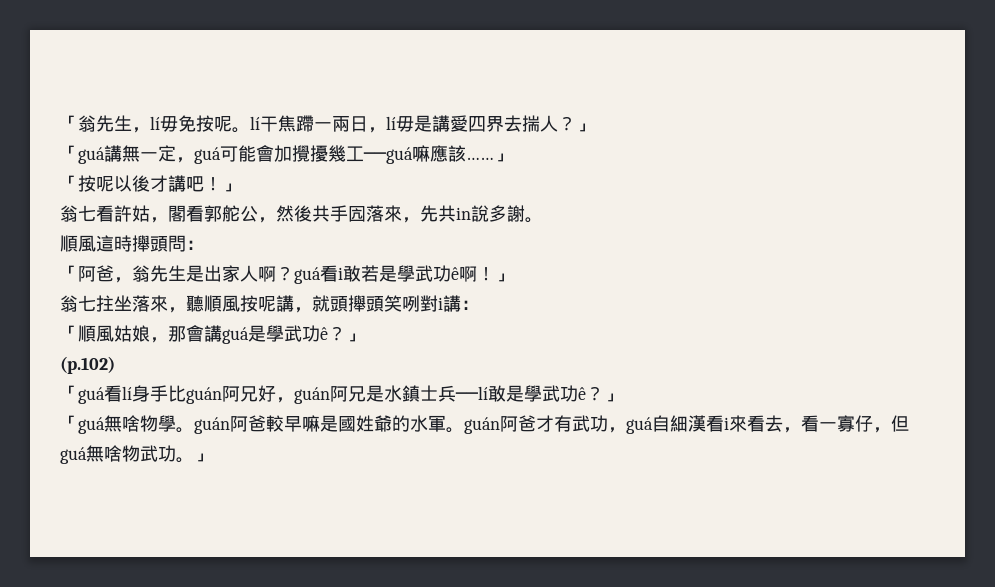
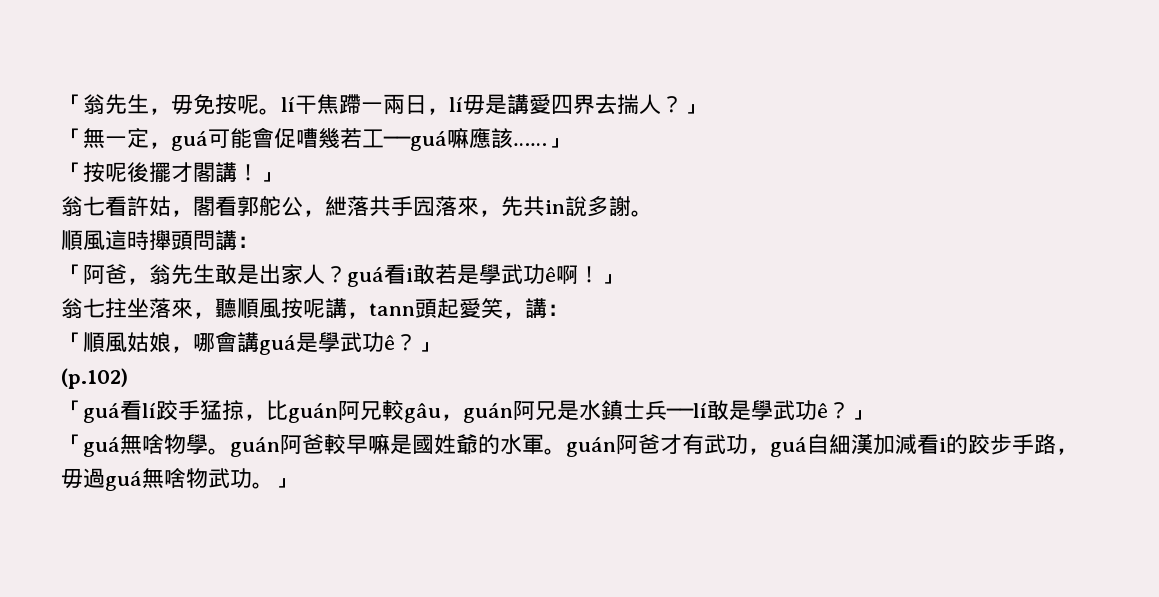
[150,116,160,130] lí -> (171, 111) none
[78,145,122,164] guá講 -> (83, 137) none
[274,145,346,162] 加攪擾幾 -> [274,128,362,149] 促嘈幾若
[114,175,204,192] 以後才講吧 -> [127,162,237,183] 後擺才閣講
[276,205,312,222] 然後 -> [325,196,369,217] 紲落
(186, 243) none -> [215,230,237,250] 講
(186, 273) none -> [215,264,237,285] 敢
[258,266,276,282] 啊 -> (325, 274) none
[312,295,443,312] 就頭攑頭笑咧對i -> [369,298,525,319] tann頭起愛笑，
[168,326,186,342] 那 -> [193,333,215,353] 哪
[132,385,168,402] 身手 -> [156,400,266,421] 跤手猛掠，
[258,385,276,402] 好 -> [382,400,441,423] 較gâu
[706,415,909,433] 看i來看去，看一寡仔，但 -> [873,434,1078,455] [61,468,105,489] 加減看i的跤步手路，毋過

